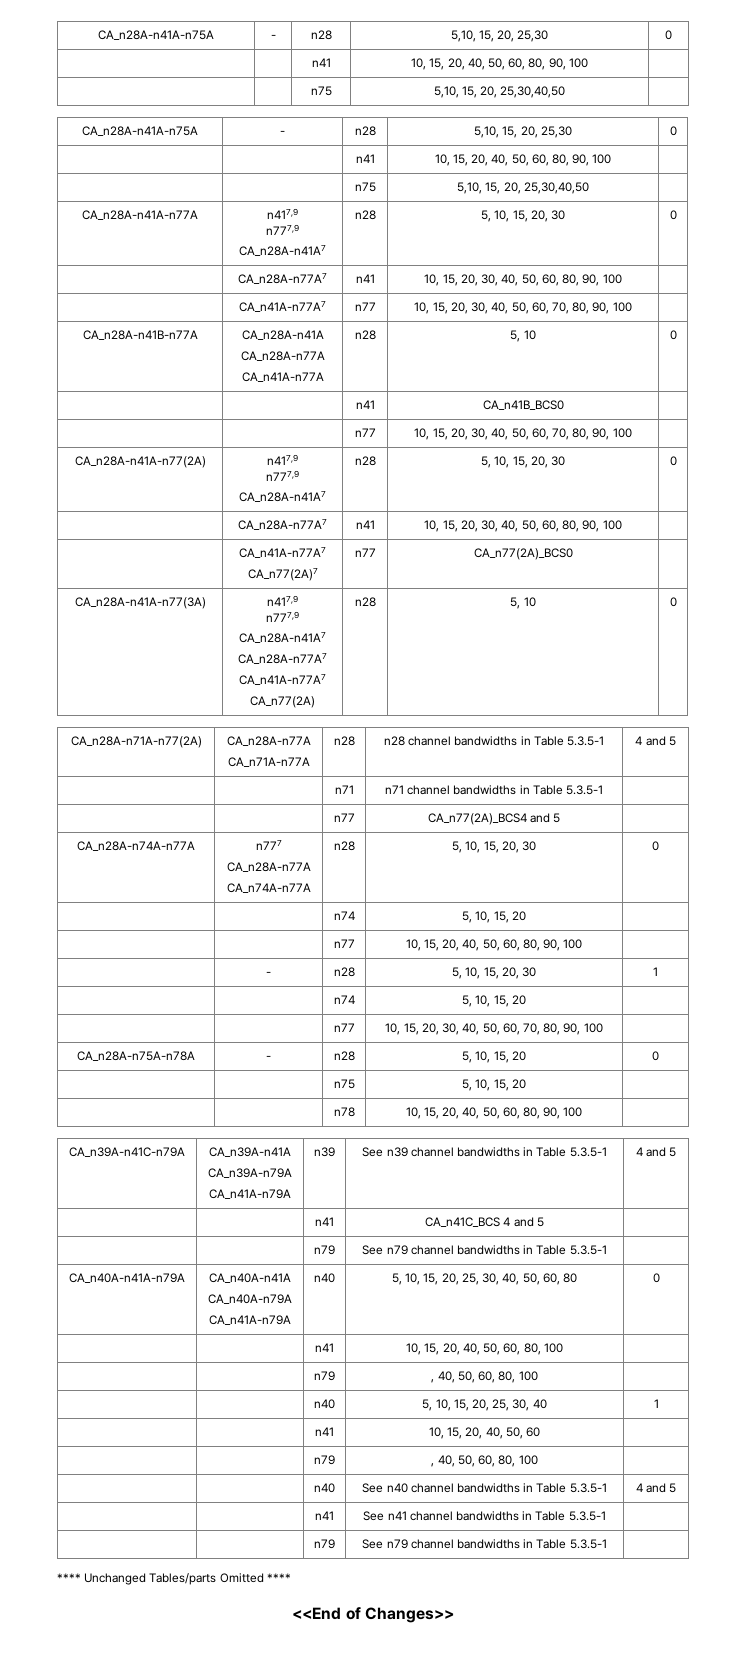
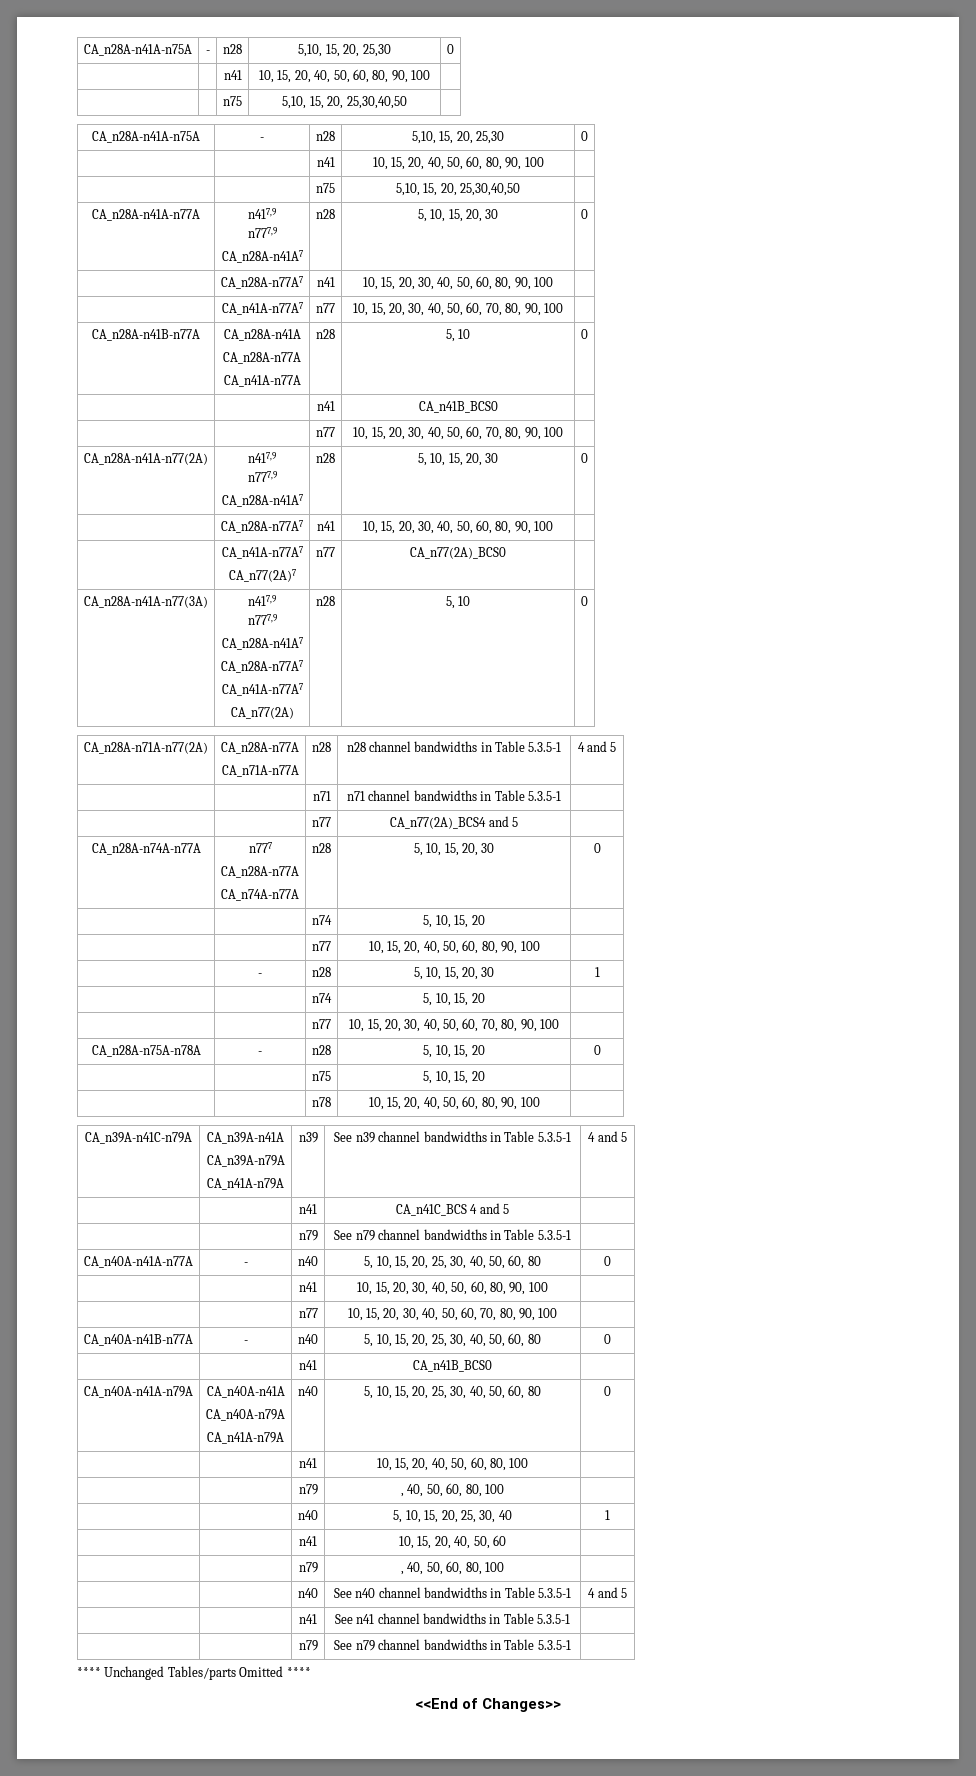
(607, 1250) none -> [84,1256,193,1268] [243,1262,248,1266] [298,1256,318,1266] [364,1255,541,1269] [604,1256,611,1266] [299,1282,317,1292] [357,1281,548,1295] [298,1308,318,1318] [347,1307,558,1321] [84,1334,193,1346] [243,1340,248,1344] [298,1334,318,1344] [364,1333,541,1347] [604,1334,611,1344] [299,1360,317,1370] [413,1360,492,1372] // CA_n40A-n41A-n77A | - | n40 | 5, 10, 15, 20, 25, 30, 40, 50, 60, 80 | 0 // | | n41 | 10, 15, 20, 30, 40, 50, 60, 80, 90, 100 | // | | n77 | 10, 15, 20, 30, 40, 50, 60, 70, 80, 90, 100 | // CA_n40A-n41B-n77A | - | n40 | 5, 10, 15, 20, 25, 30, 40, 50, 60, 80 | 0 // | | n41 | CA_n41B_BCS0 |

